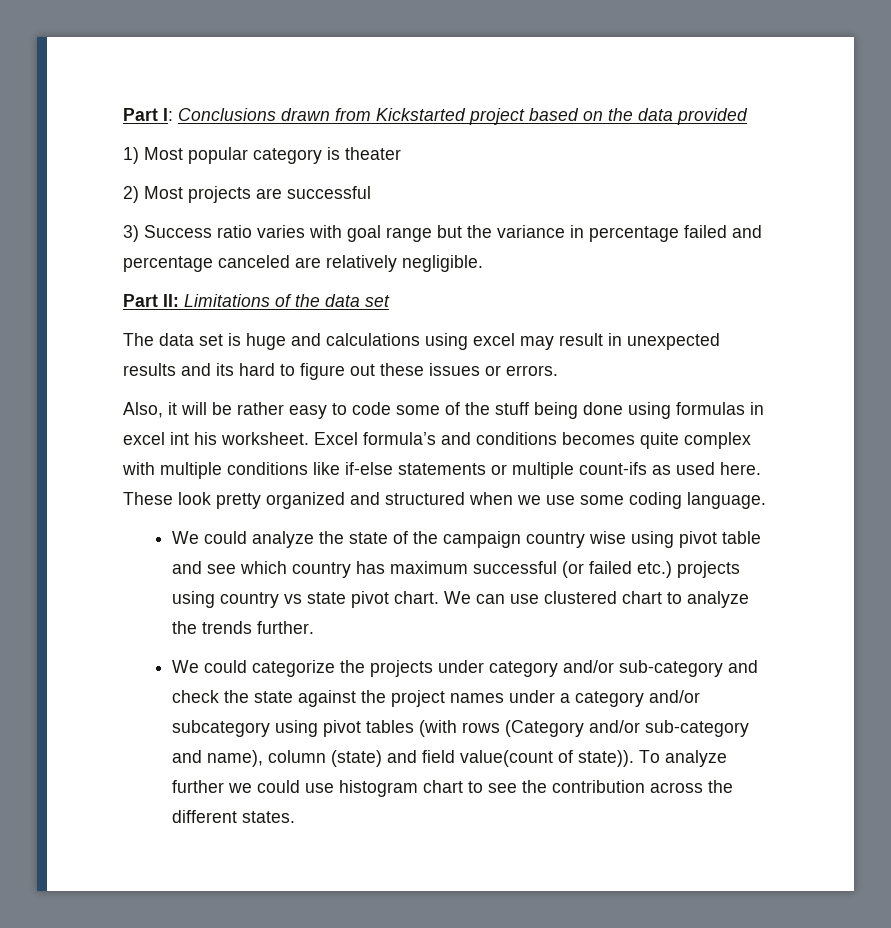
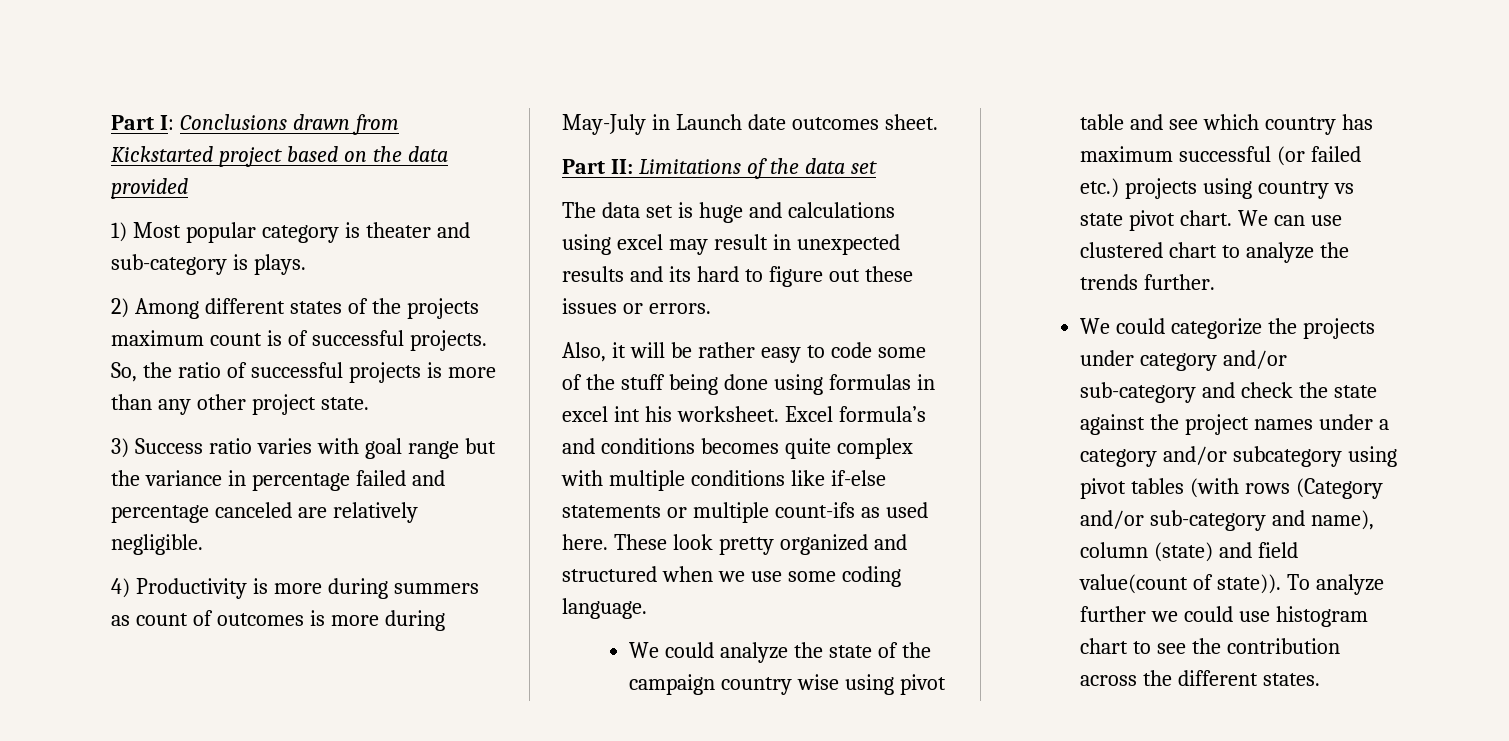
[123,186,371,203] // 2) Most projects are successful -> [436,222,470,238] [111,254,306,275] [111,298,479,319] [111,330,487,351] [111,362,496,383] [111,394,369,415] and sub-category is plays. // 2) Among different states of the projects maximum count is of successful projects. So, the ratio of successful projects is more than any other project state.
(483, 263) none -> [111,578,479,599] [111,610,445,631] [562,114,938,135] // 4) Productivity is more during summers as count of outcomes is more during May-July in Launch date outcomes sheet.

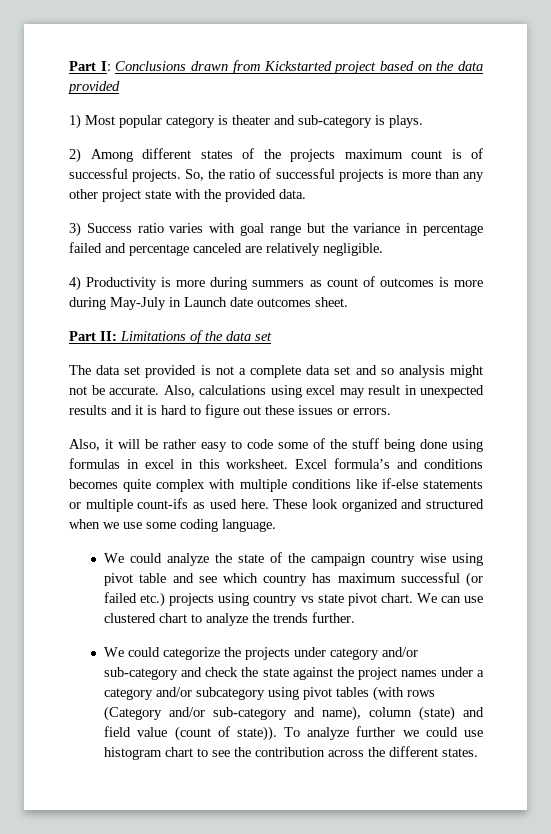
[320,397,369,410] state. -> [145,189,306,202] state with the provided data.
[677,202,782,223] is huge and -> [145,365,483,378] [69,385,195,397] provided is not a complete data set and so analysis might not be accurate. Also,
[668,266,691,282] its -> [135,405,157,415] it is
[613,406,672,422] int his -> [180,459,220,469] in this
[718,537,774,555] pretty -> (338, 504) none
[1079,574,1189,594] value(count -> [137,726,211,741] value (count

